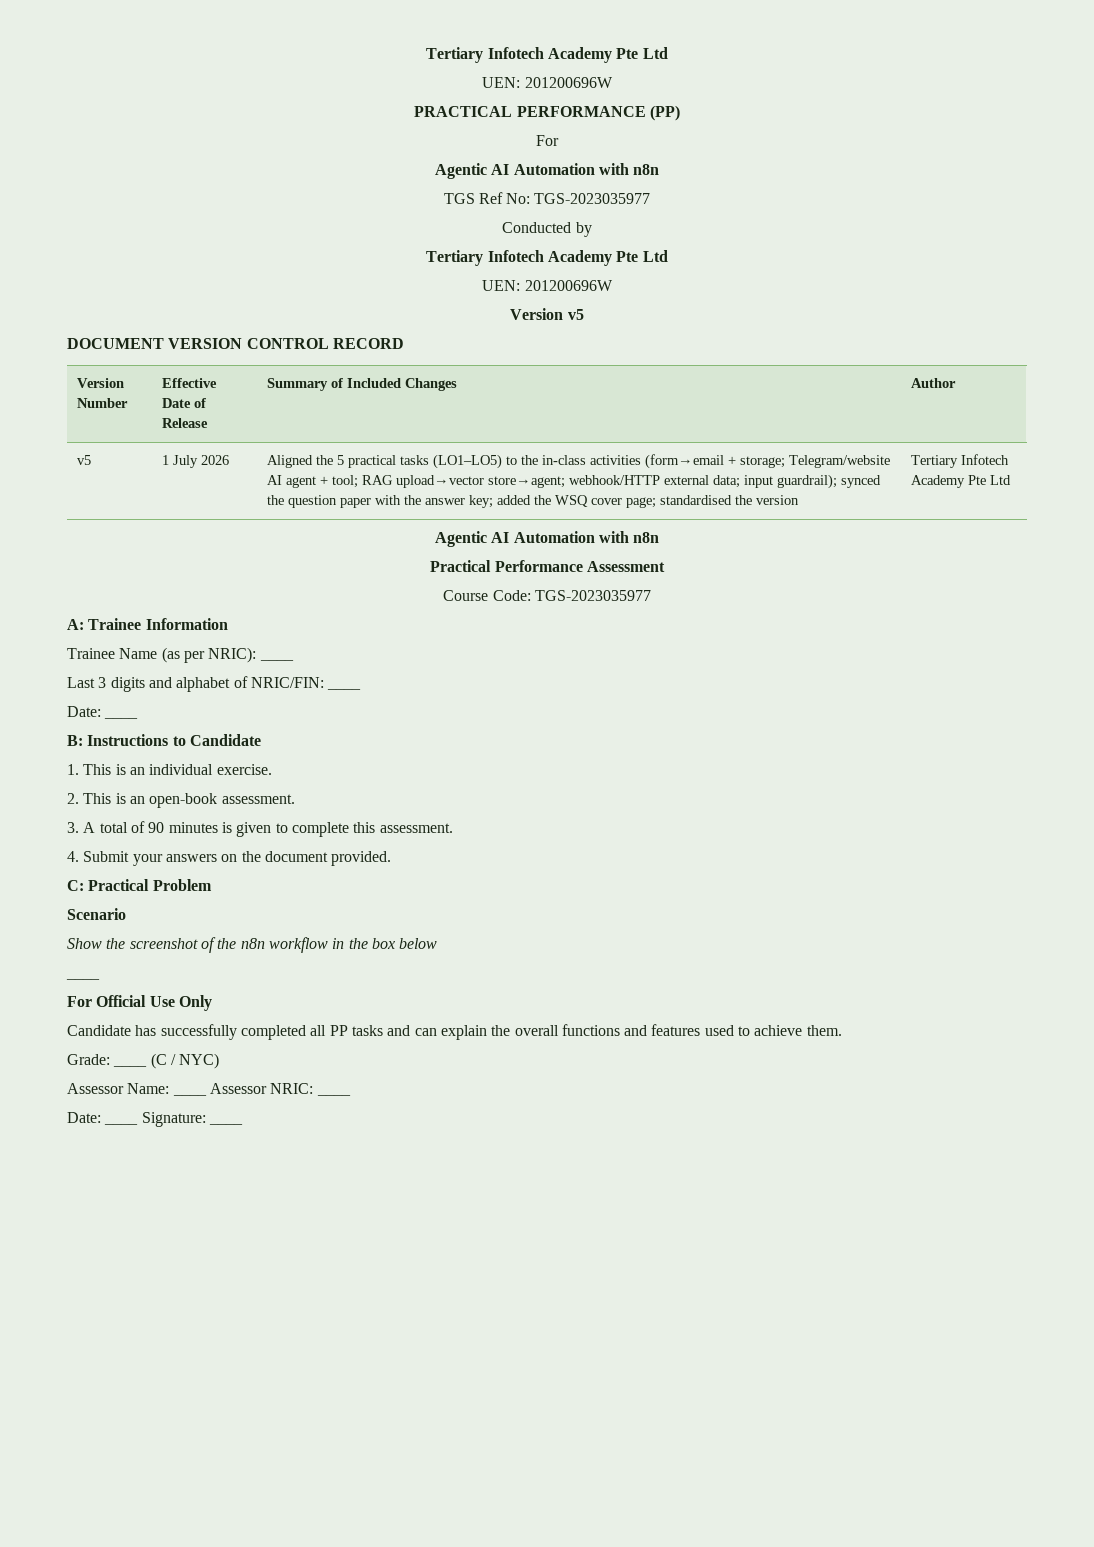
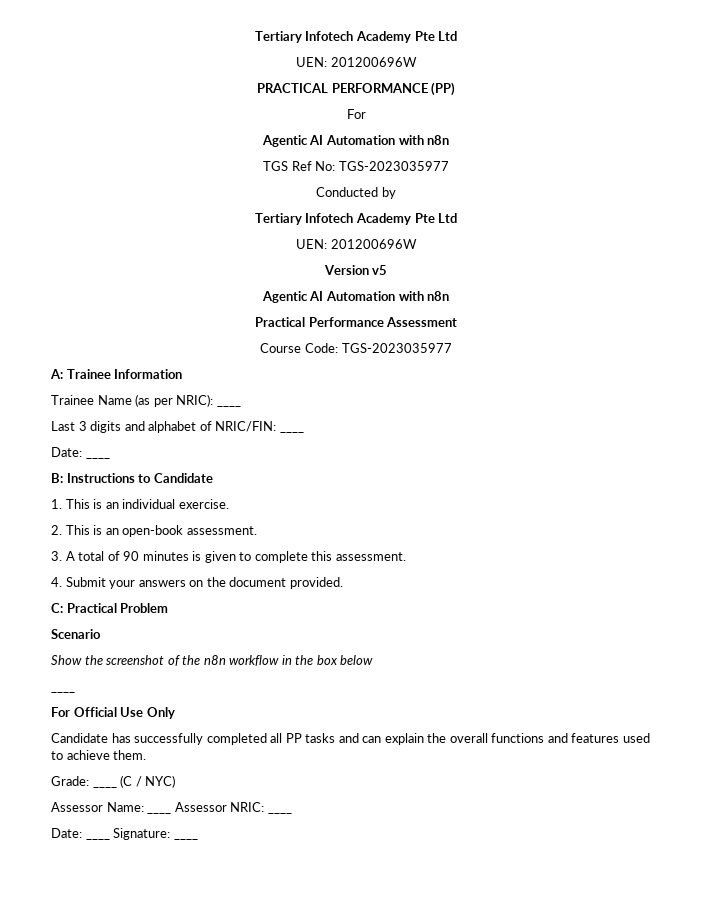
[67,338,404,349] [77,378,125,388] [77,398,129,408] [162,378,218,388] [162,398,207,408] [162,418,209,428] [267,378,458,391] [911,378,957,388] [77,455,92,465] [162,455,230,468] [267,454,891,469] [267,474,882,489] [267,495,800,508] [911,454,1010,468] [911,475,1012,488] // DOCUMENT VERSION CONTROL RECORD // Version Number | Effective Date of Release | Summary of Included Changes | Author // v5 | 1 July 2026 | Aligned the 5 practical tasks (LO1–LO5) to the in-class activities (form→email + storage; Telegram/website AI agent + tool; RAG upload→vector store→agent; webhook/HTTP external data; input guardrail); synced the question paper with the answer key; added the WSQ cover page; standardised the version | Tertiary Infotech Academy Pte Ltd -> (388, 270) none

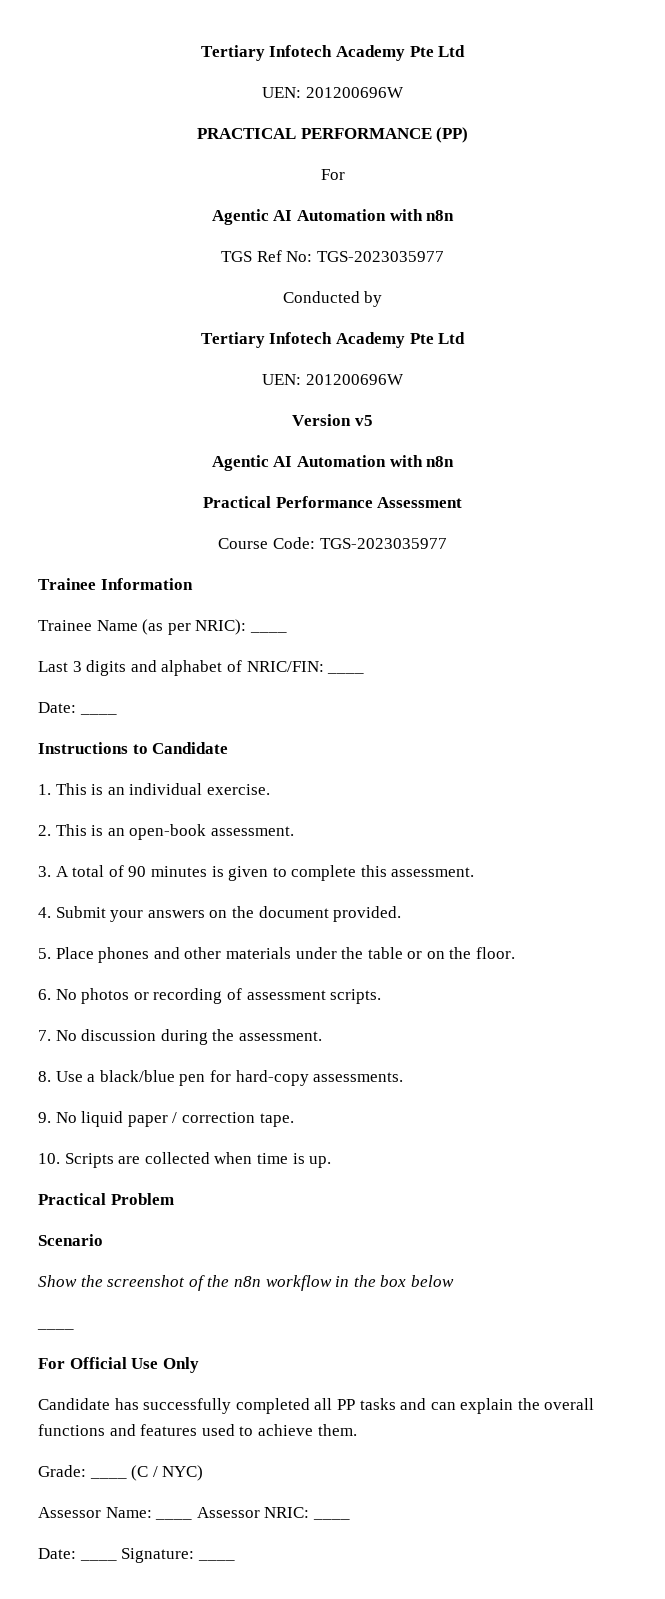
[50,369,63,379] A: -> (447, 543) none
[51,473,63,483] B: -> (117, 714) none
[51,603,63,613] C: -> [38,947,516,963] [38,988,382,1004] [38,1029,322,1045] [38,1070,404,1086] [38,1111,294,1127] [38,1152,332,1168] 5. Place phones and other materials under the table or on the floor. // 6. No photos or recording of assessment scripts. // 7. No discussion during the assessment. // 8. Use a black/blue pen for hard-copy assessments. // 9. No liquid paper / correction tape. // 10. Scripts are collected when time is up. //

